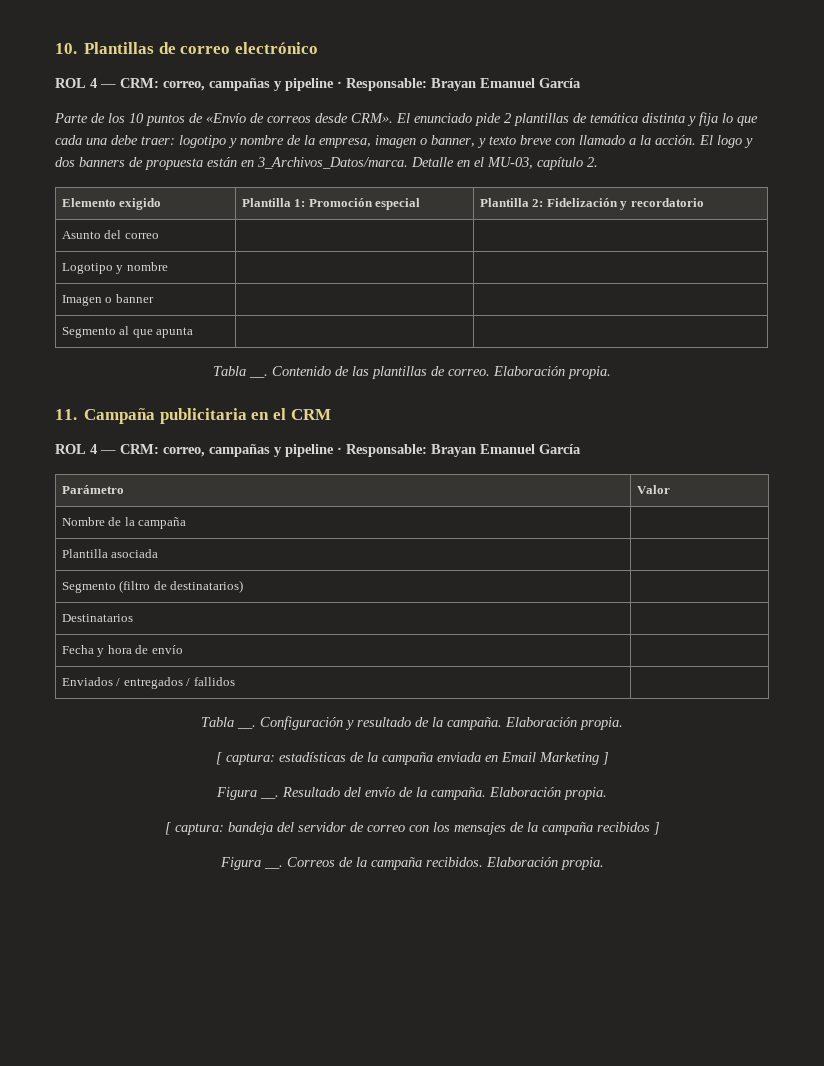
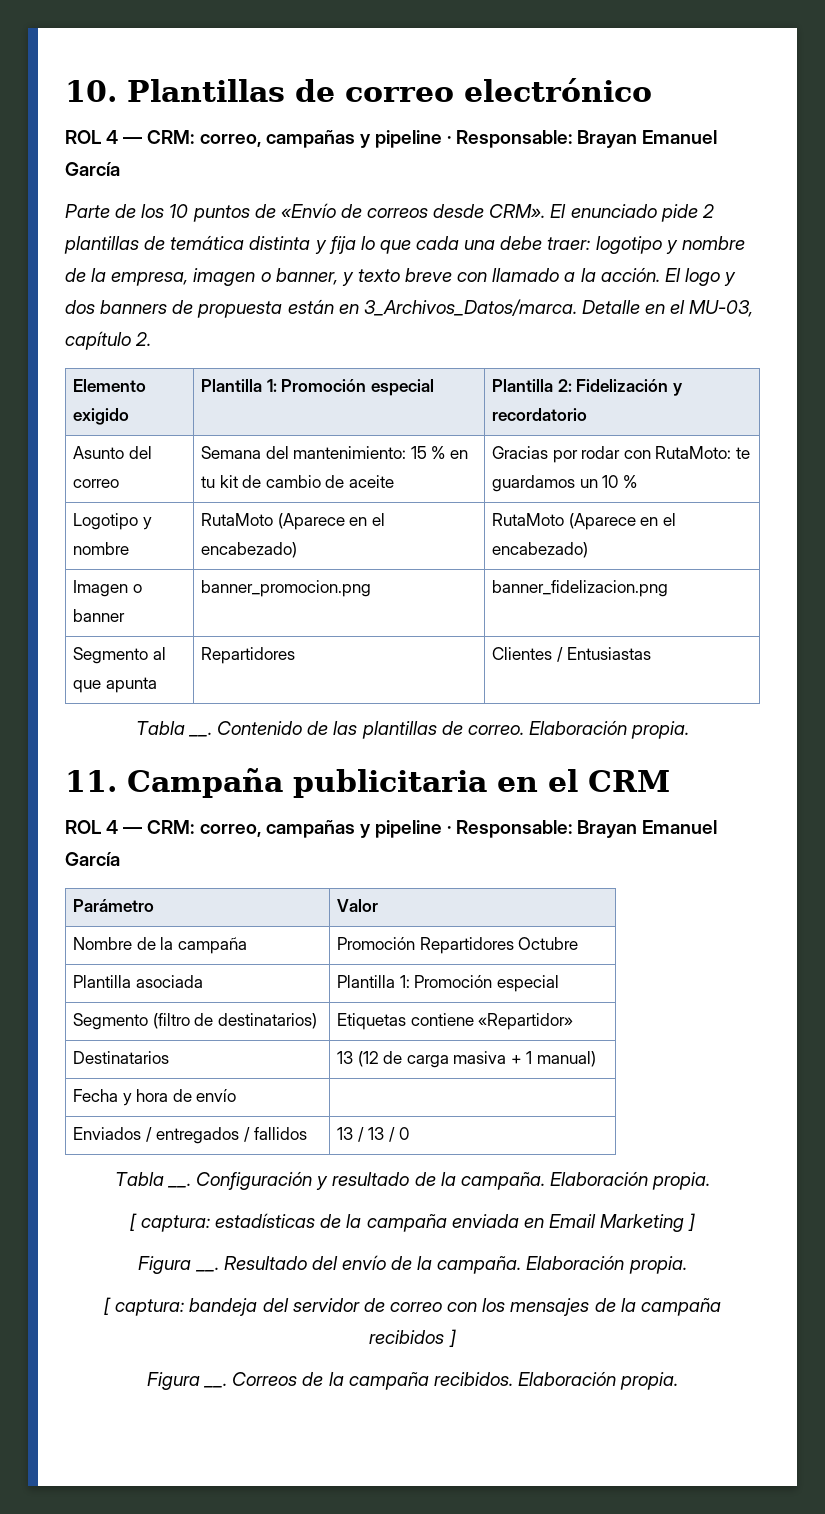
[61,262,168,274] | // Logotipo y nombre | | -> [200,446,468,459] [200,475,394,488] [491,446,750,463] [491,475,637,492] [72,513,152,530] [72,542,129,555] [200,513,385,530] [200,542,297,558] [491,513,676,530] [491,542,588,558] Semana del mantenimiento: 15 % en tu kit de cambio de aceite | Gracias por rodar con RutaMoto: te guardamos un 10 % // Logotipo y nombre | RutaMoto (Aparece en el encabezado) | RutaMoto (Aparece en el encabezado)
(154, 298) | -> [200,580,371,597] [491,580,668,597] banner_promocion.png | banner_fidelizacion.png
(194, 332) | -> [200,647,295,664] [491,647,652,662] Repartidores | Clientes / Entusiastas
(187, 523) none -> [336,937,579,954] Promoción Repartidores Octubre
(159, 553) none -> [336,975,559,992] Plantilla 1: Promoción especial
[61,614,133,622] // Destinatarios | -> [336,1013,574,1030] [72,1051,169,1064] [336,1051,597,1068] Etiquetas contiene «Repartidor» // Destinatarios | 13 (12 de carga masiva + 1 manual)
(235, 681) none -> [336,1127,410,1142] 13 / 13 / 0

